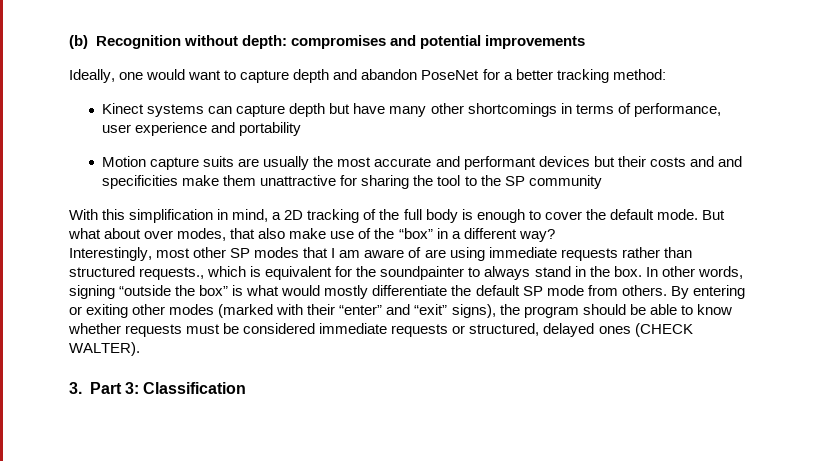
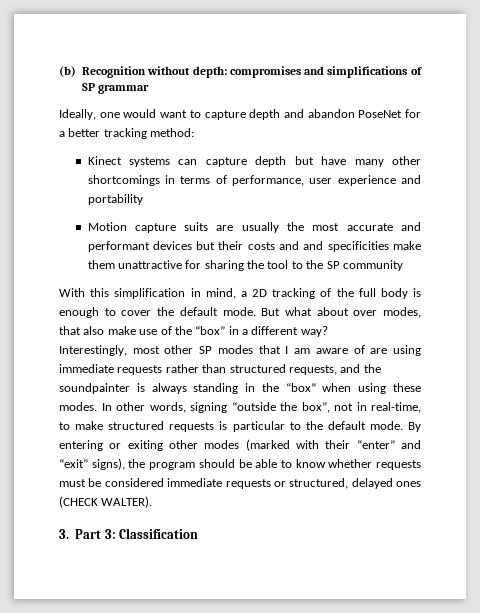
[419,35,585,49] potential improvements -> [327,66,422,78] [82,83,150,94] simplifications of SP grammar
[139,266,642,280] requests., which is equivalent for the soundpainter to always stand in the box. -> [288,364,381,375] [59,383,421,394] [59,402,97,411] requests, and the soundpainter is always standing in the “box” when using these modes.
[199,285,667,299] box” is what would mostly differentiate the default SP mode from others. -> [301,402,421,413] [59,421,403,432] box”, not in real-time, to make structured requests is particular to the default mode.

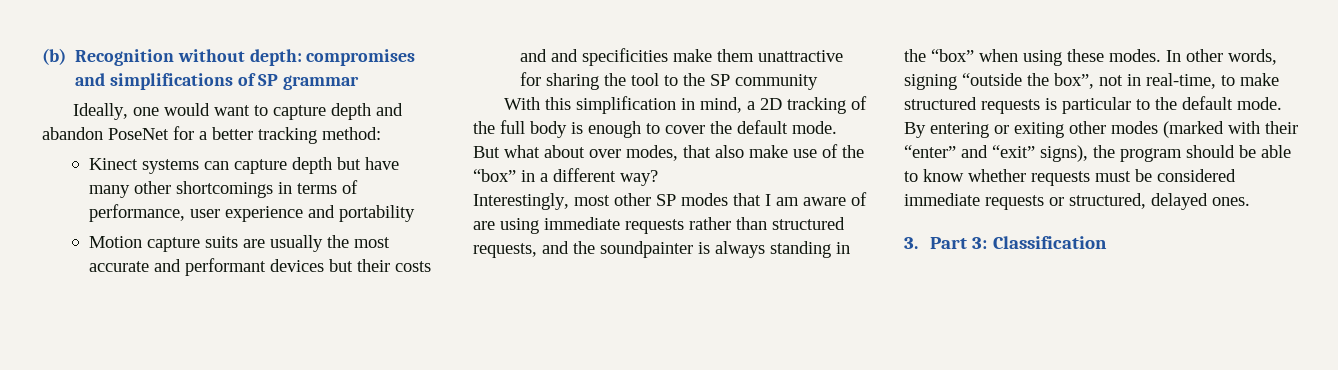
[396,481,421,487] [59,496,153,508] ones (CHECK WALTER). -> [1212,197,1250,206] ones.

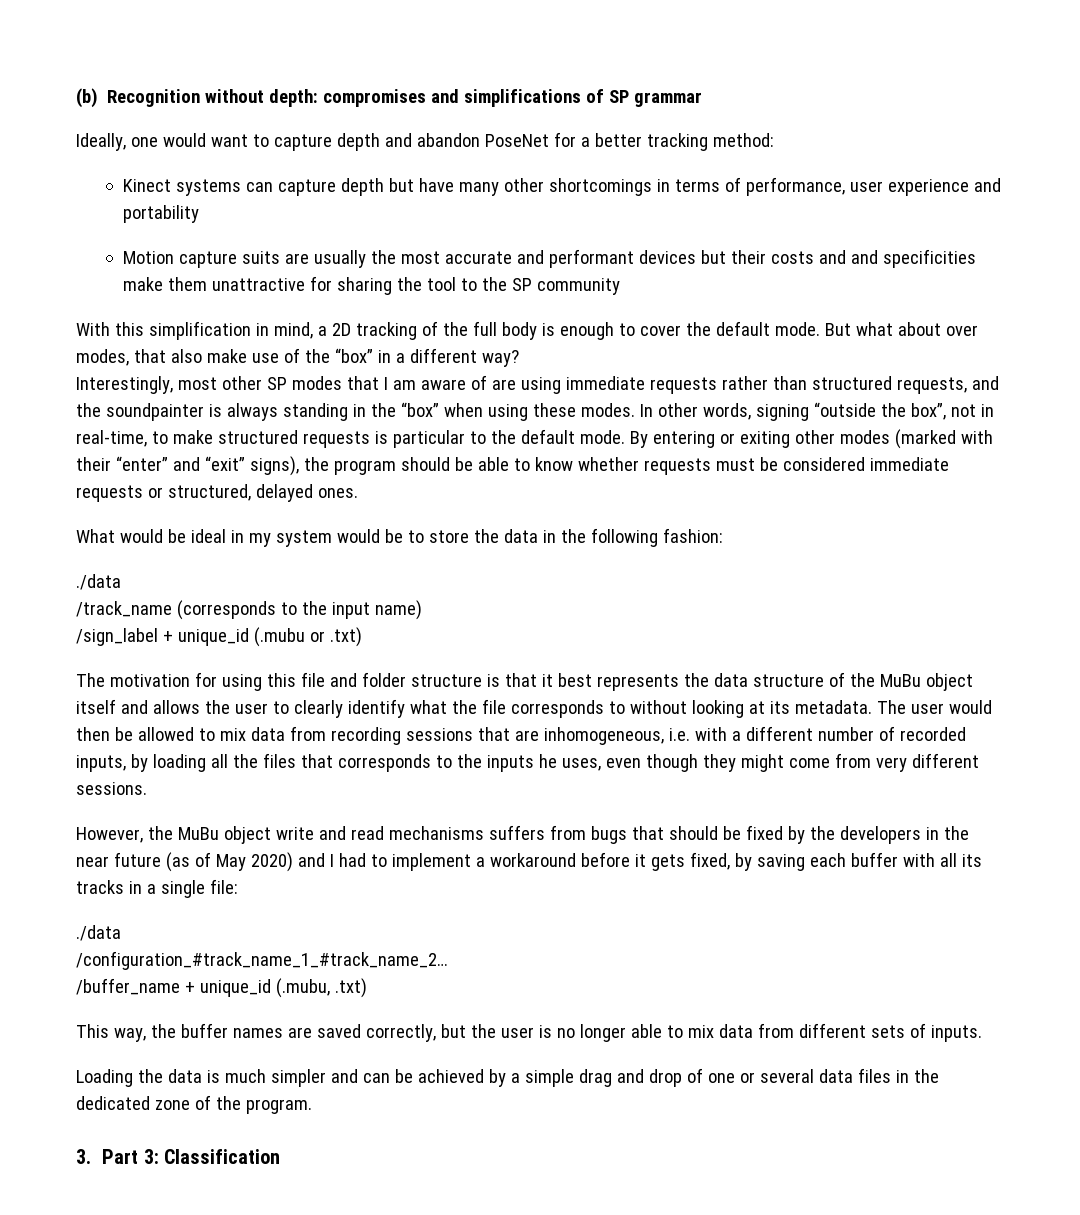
(1250, 201) none -> [76,528,723,547] [76,574,121,590] [76,600,422,620] [76,627,362,647] [76,672,973,691] [76,699,992,718] [76,726,966,745] [76,753,979,772] [76,782,147,795] [76,825,969,844] [76,852,982,872] [76,879,238,898] [76,925,121,941] [76,951,448,970] [76,978,367,998] [76,1023,982,1042] [76,1068,939,1087] [76,1095,312,1114] // What would be ideal in my system would be to store the data in the following fashion: // ./data // /track_name (corresponds to the input name) // /sign_label + unique_id (.mubu or .txt) // The motivation for using this file and folder structure is that it best represents the data structure of the MuBu object itself and allows the user to clearly identify what the file corresponds to without looking at its metadata. The user would then be allowed to mix data from recording sessions that are inhomogeneous, i.e. with a different number of recorded inputs, by loading all the files that corresponds to the inputs he uses, even though they might come from very different sessions. // However, the MuBu object write and read mechanisms suffers from bugs that should be fixed by the developers in the near future (as of May 2020) and I had to implement a workaround before it gets fixed, by saving each buffer with all its tracks in a single file: // ./data // /configuration_#track_name_1_#track_name_2… // /buffer_name + unique_id (.mubu, .txt) // This way, the buffer names are saved correctly, but the user is no longer able to mix data from different sets of inputs. // Loading the data is much simpler and can be achieved by a simple drag and drop of one or several data files in the dedicated zone of the program.

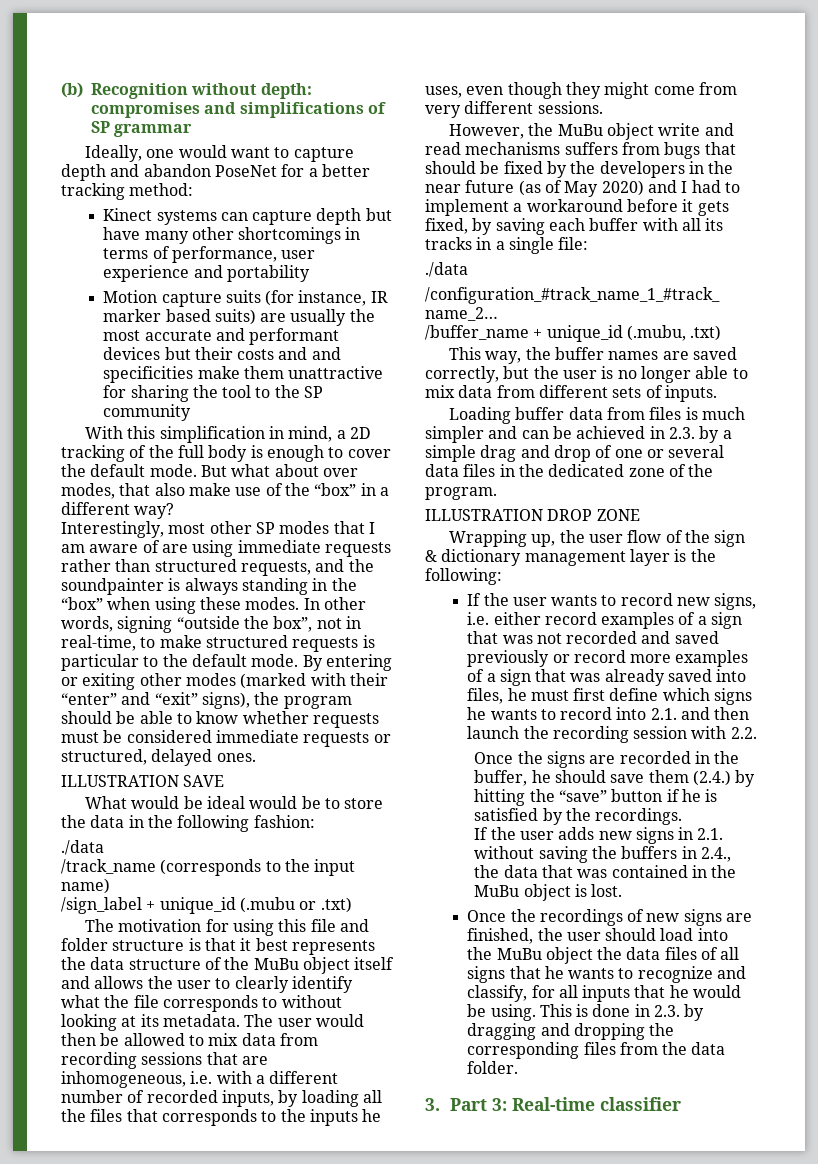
(280, 257) none -> [265,290,388,306] [103,309,256,325] (for instance, IR marker based suits)
(358, 493) none -> [61,775,225,787] // ILLUSTRATION SAVE
[230,530,332,547] in my system -> (245, 802) none
[137,1069,202,1083] the data -> [515,407,682,420] buffer data from files
(484, 1076) none -> [649,426,695,439] in 2.3.
(312, 1106) none -> [425,509,640,521] [449,530,746,547] [425,549,716,566] [425,568,502,585] [467,593,757,610] [467,612,743,629] [467,631,719,644] [467,650,749,667] [467,669,747,686] [467,688,753,705] [467,707,750,720] [467,726,757,743] [474,751,740,768] [474,770,756,787] [474,789,718,806] [474,808,683,825] [474,827,724,844] [474,846,731,863] [474,865,737,878] [474,884,623,901] [467,909,753,926] [467,928,728,944] [467,947,740,964] [467,966,747,983] [467,985,742,1002] [467,1004,705,1021] [467,1023,675,1040] [467,1042,726,1059] [467,1061,519,1074] // ILLUSTRATION DROP ZONE // Wrapping up, the user flow of the sign & dictionary management layer is the following: // If the user wants to record new signs, i.e. either record examples of a sign that was not recorded and saved previously or record more examples of a sign that was already saved into files, he must first define which signs he wants to record into 2.1. and then launch the recording session with 2.2. // Once the signs are recorded in the buffer, he should save them (2.4.) by hitting the “save” button if he is satisfied by the recordings. // If the user adds new signs in 2.1. without saving the buffers in 2.4., the data that was contained in the MuBu object is lost. // Once the recordings of new signs are finished, the user should load into the MuBu object the data files of all signs that he wants to recognize and classify, for all inputs that he would be using. This is done in 2.3. by dragging and dropping the corresponding files from the data folder.
[164,1149,281,1164] Classification -> [511,1097,681,1111] Real-time classifier

